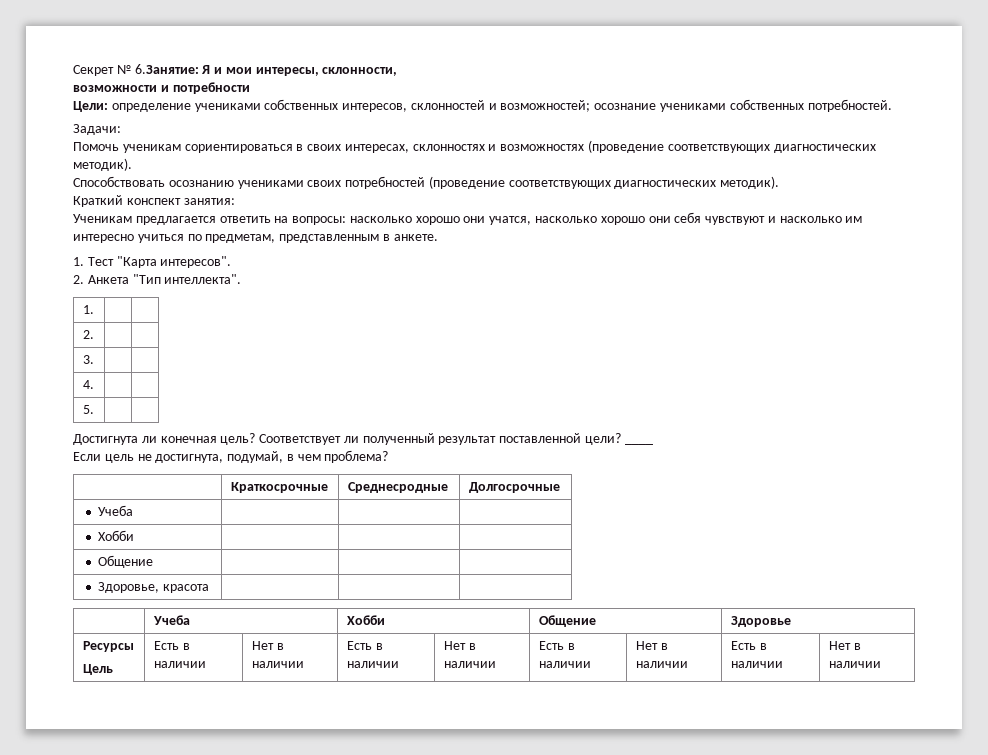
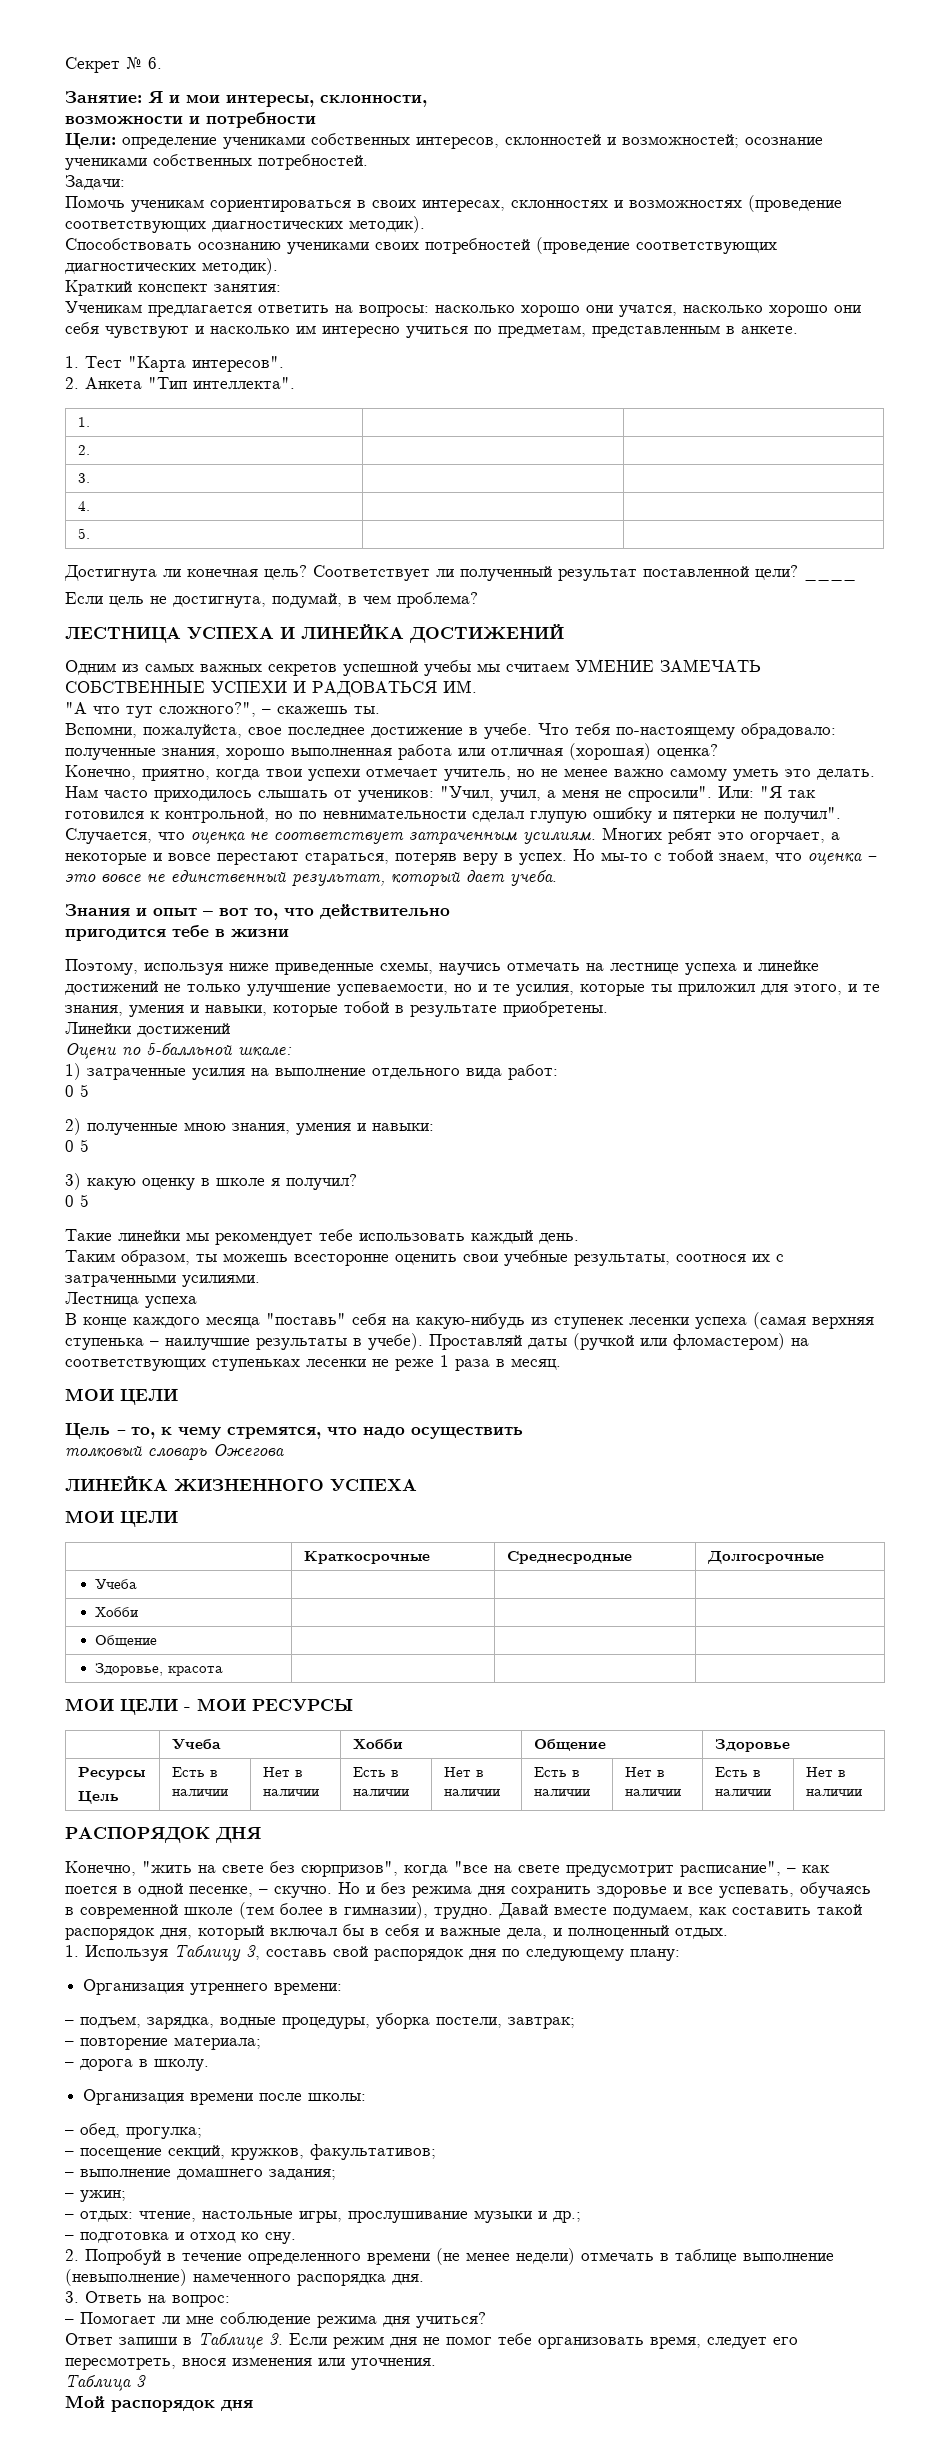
[134,64,199,74] 6.Занятие: -> [148,57,162,69] [65,91,142,103] 6. // Занятие:
(389, 456) none -> [65,624,564,643] [65,659,761,676] [65,680,477,697] [65,702,380,718] [65,723,836,739] [65,743,718,760] [65,765,875,781] [65,786,816,802] [65,807,841,823] [65,827,840,845] [65,849,877,865] [65,870,557,887] [65,904,450,920] [65,925,289,941] [65,959,819,975] [65,981,880,996] [65,1001,608,1017] [65,1022,230,1037] [65,1043,292,1059] [65,1063,558,1080] [65,1084,89,1097] [65,1118,434,1135] [65,1139,89,1152] [65,1173,357,1190] [65,1194,89,1207] [65,1229,579,1245] [65,1250,784,1266] [65,1274,260,1287] [65,1292,197,1308] [65,1312,874,1329] [65,1333,809,1350] [65,1355,561,1371] [65,1388,178,1405] [65,1423,523,1439] [65,1444,284,1461] [65,1476,417,1492] [65,1510,178,1527] // ЛЕСТНИЦА УСПЕХА И ЛИНЕЙКА ДОСТИЖЕНИЙ // Одним из самых важных секретов успешной учебы мы считаем УМЕНИЕ ЗАМЕЧАТЬ СОБСТВЕННЫЕ УСПЕХИ И РАДОВАТЬСЯ ИМ. // "А что тут сложного?", – скажешь ты. // Вспомни, пожалуйста, свое последнее достижение в учебе. Что тебя по-настоящему обрадовало: полученные знания, хорошо выполненная работа или отличная (хорошая) оценка? // Конечно, приятно, когда твои успехи отмечает учитель, но не менее важно самому уметь это делать. Нам часто приходилось слышать от учеников: "Учил, учил, а меня не спросили". Или: "Я так готовился к контрольной, но по невнимательности сделал глупую ошибку и пятерки не получил". Случается, что оценка не соответствует затраченным усилиям. Многих ребят это огорчает, а некоторые и вовсе перестают стараться, потеряв веру в успех. Но мы-то с тобой знаем, что оценка – это вовсе не единственный результат, который дает учеба. // Знания и опыт – вот то, что действительно // пригодится тебе в жизни // Поэтому, используя ниже приведенные схемы, научись отмечать на лестнице успеха и линейке достижений не только улучшение успеваемости, но и те усилия, которые ты приложил для этого, и те знания, умения и навыки, которые тобой в результате приобретены. // Линейки достижений // Оцени по 5-балльной шкале: // 1) затраченные усилия на выполнение отдельного вида работ: // 0 5 // 2) полученные мною знания, умения и навыки: // 0 5 // 3) какую оценку в школе я получил? // 0 5 // Такие линейки мы рекомендует тебе использовать каждый день. // Таким образом, ты можешь всесторонне оценить свои учебные результаты, соотнося их с затраченными усилиями. // Лестница успеха // В конце каждого месяца "поставь" себя на какую-нибудь из ступенек лесенки успеха (самая верхняя ступенька – наилучшие результаты в учебе). Проставляй даты (ручкой или фломастером) на соответствующих ступеньках лесенки не реже 1 раза в месяц. // МОИ ЦЕЛИ // Цель – то, к чему стремятся, что надо осуществить // толковый словарь Ожегова // ЛИНЕЙКА ЖИЗНЕННОГО УСПЕХА // МОИ ЦЕЛИ
(210, 588) none -> [65,1698,353,1715] // МОИ ЦЕЛИ - МОИ РЕСУРСЫ
(881, 664) none -> [65,1826,261,1843] [65,1861,830,1877] [65,1882,871,1898] [65,1902,862,1919] [65,1924,728,1940] [65,1945,680,1961] [83,1979,343,1995] [65,2013,575,2029] [65,2037,261,2050] [65,2059,209,2071] [83,2089,367,2105] [65,2123,202,2139] [65,2144,436,2160] [65,2168,336,2180] [65,2190,126,2202] [65,2210,581,2223] [65,2232,296,2244] [65,2248,834,2265] [65,2269,424,2286] [65,2291,230,2307] [65,2312,486,2328] [65,2333,798,2349] [65,2357,436,2370] [65,2375,146,2391] [65,2395,253,2412] // РАСПОРЯДОК ДНЯ // Конечно, "жить на свете без сюрпризов", когда "все на свете предусмотрит расписание", – как поется в одной песенке, – скучно. Но и без режима дня сохранить здоровье и все успевать, обучаясь в современной школе (тем более в гимназии), трудно. Давай вместе подумаем, как составить такой распорядок дня, который включал бы в себя и важные дела, и полноценный отдых. // 1. Используя Таблицу 3, составь свой распорядок дня по следующему плану: // Организация утреннего времени: // – подъем, зарядка, водные процедуры, уборка постели, завтрак; // – повторение материала; // – дорога в школу. // Организация времени после школы: // – обед, прогулка; // – посещение секций, кружков, факультативов; // – выполнение домашнего задания; // – ужин; // – отдых: чтение, настольные игры, прослушивание музыки и др.; // – подготовка и отход ко сну. // 2. Попробуй в течение определенного времени (не менее недели) отмечать в таблице выполнение (невыполнение) намеченного распорядка дня. // 3. Ответь на вопрос: // – Помогает ли мне соблюдение режима дня учиться? // Ответ запиши в Таблице 3. Если режим дня не помог тебе организовать время, следует его пересмотреть, внося изменения или уточнения. // Таблица 3 // Мой распорядок дня

